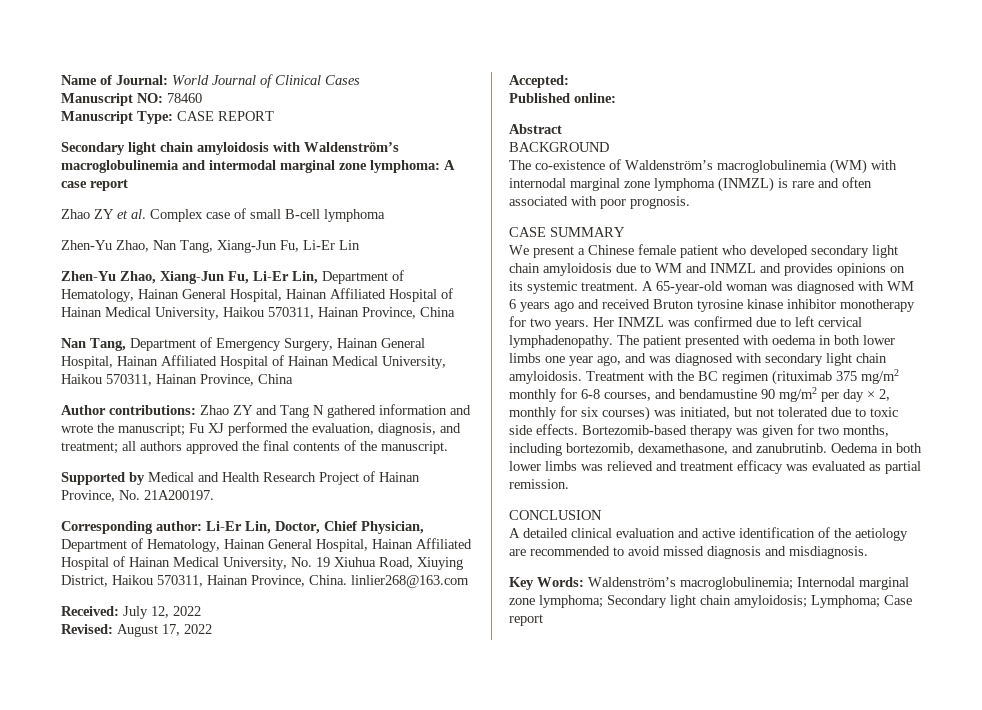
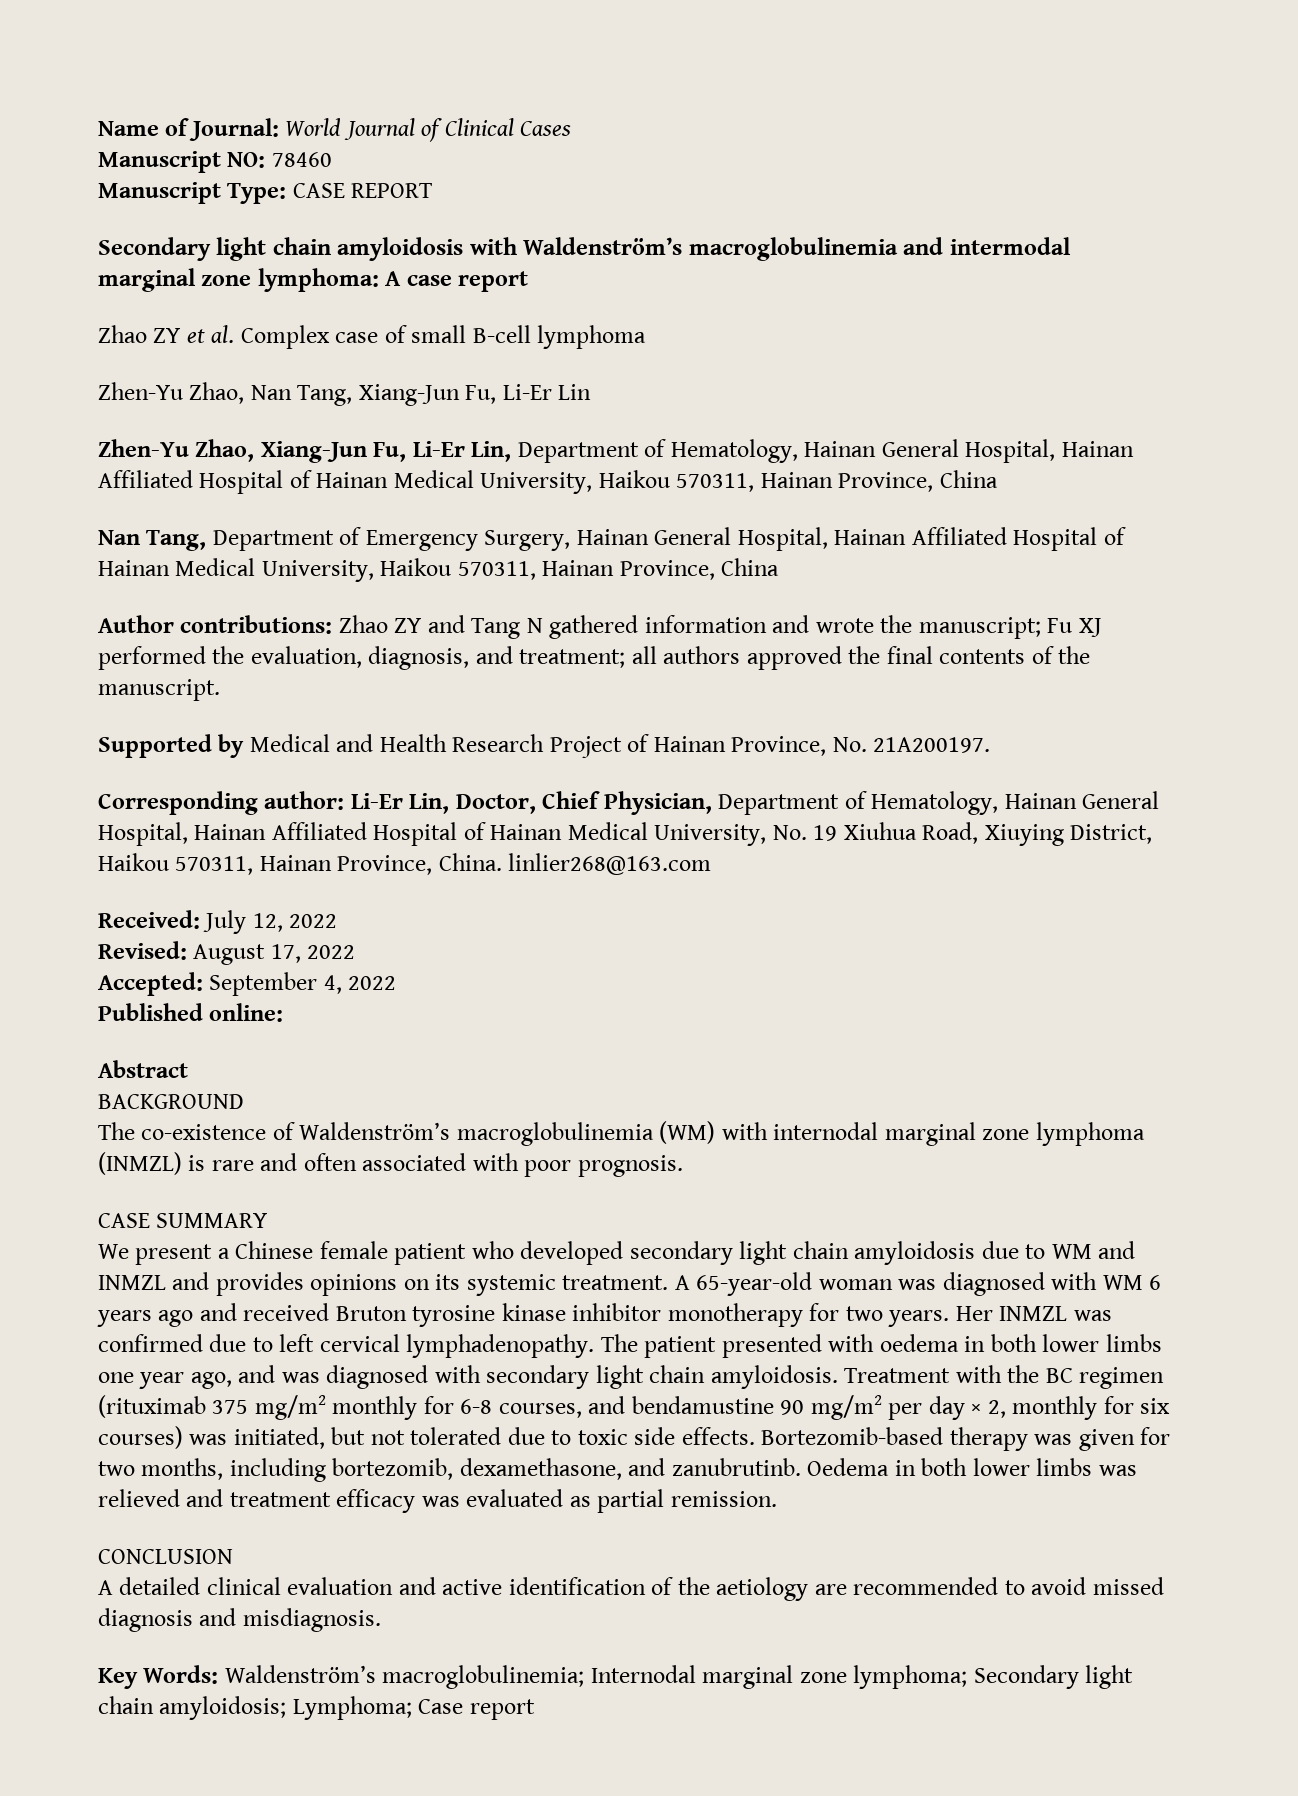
(569, 81) none -> [209,972,397,996] September 4, 2022

